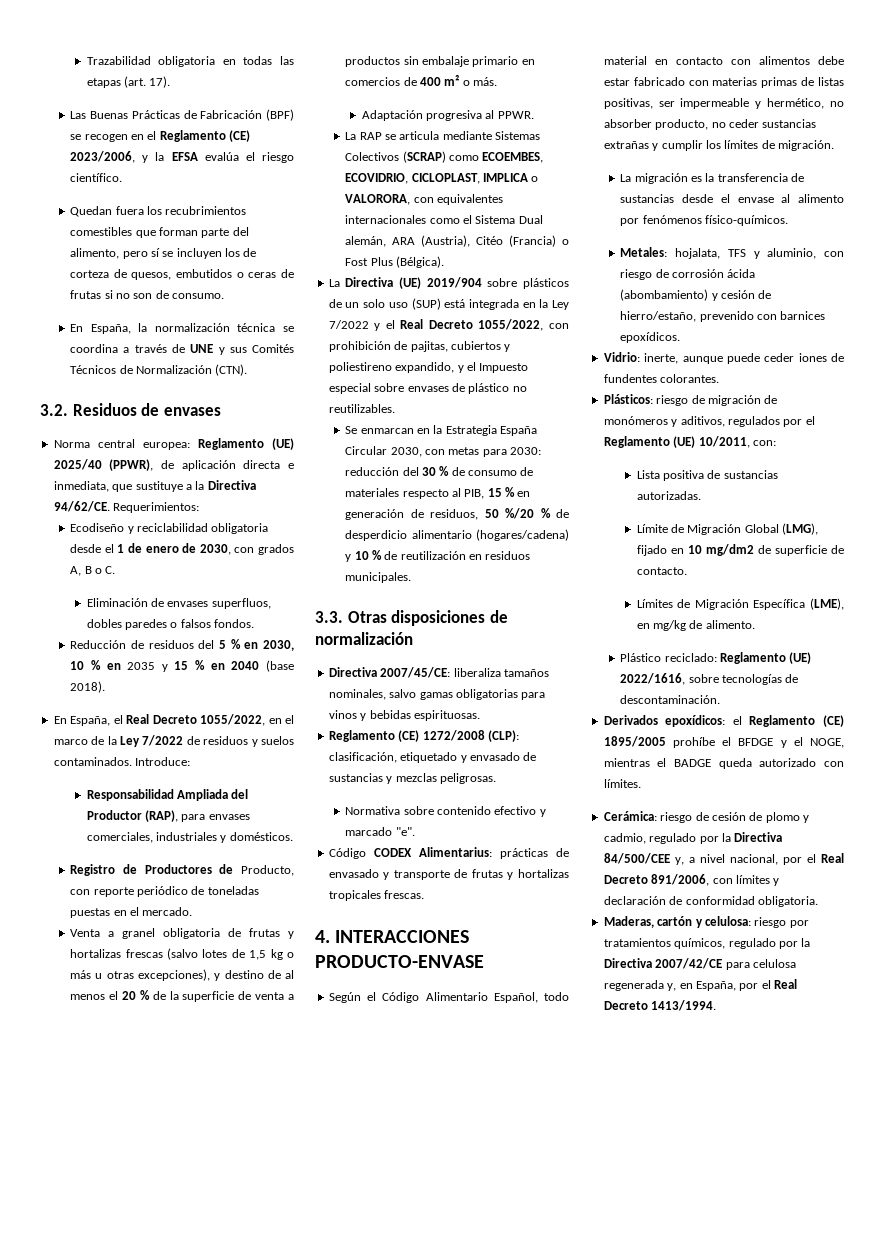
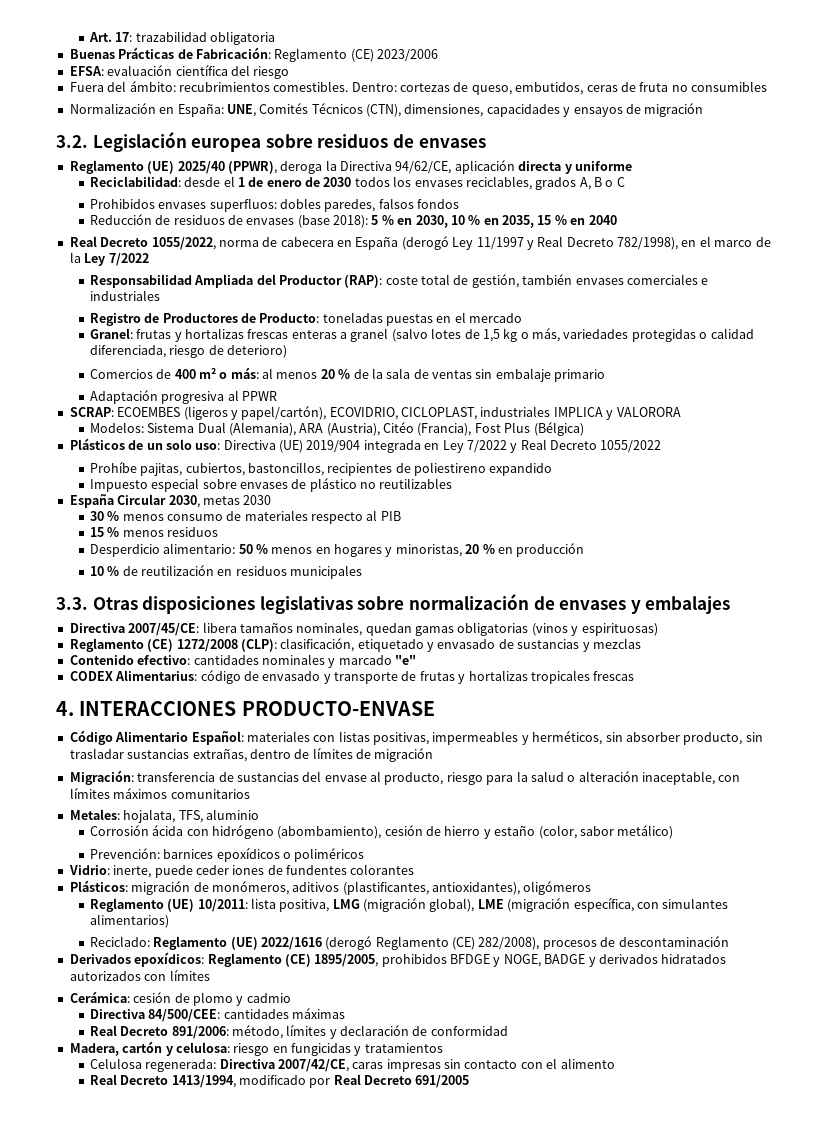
[86,56,294,67] [86,76,171,88] [70,109,294,121] [70,130,251,142] [70,151,294,163] [70,173,123,182] [70,206,247,217] [70,227,249,238] [70,248,257,259] [70,269,294,280] [70,290,225,299] [70,323,294,334] [70,344,294,355] [70,364,248,376] [40,403,137,416] Trazabilidad obligatoria en todas las etapas (art. 17). // Las Buenas Prácticas de Fabricación (BPF) se recogen en el Reglamento (CE) 2023/2006, y la EFSA evalúa el riesgo científico. // Quedan fuera los recubrimientos comestibles que forman parte del alimento, pero sí se incluyen los de corteza de quesos, embutidos o ceras de frutas si no son de consumo. // En España, la normalización técnica se coordina a través de UNE y sus Comités Técnicos de Normalización (CTN). // 3.2. Residuos -> [88,31,275,45] [69,47,438,62] [69,64,290,79] [69,81,767,95] [69,103,704,117] [56,132,389,152] Art. 17: trazabilidad obligatoria // Buenas Prácticas de Fabricación: Reglamento (CE) 2023/2006 // EFSA: evaluación científica del riesgo // Fuera del ámbito: recubrimientos comestibles. Dentro: cortezas de queso, embutidos, ceras de fruta no consumibles // Normalización en España: UNE, Comités Técnicos (CTN), dimensiones, capacidades y ensayos de migración // 3.2. Legislación europea sobre residuos
[53,439,190,450] Norma central europea: -> (486, 143) none
[161,460,294,471] [53,480,256,492] [53,501,200,513] [70,523,269,534] de aplicación directa e inmediata, que sustituye a la Directiva 94/62/CE. Requerimientos: // Ecodiseño y reciclabilidad obligatoria -> [280,160,632,174] [89,176,181,187] deroga la Directiva 94/62/CE, aplicación directa y uniforme // Reciclabilidad:
[199,544,294,555] [70,566,116,576] [86,598,271,609] [86,619,255,630] 2030, con grados A, B o C. // Eliminación de envases superfluos, dobles paredes o falsos fondos. -> [323,176,625,190] [89,198,460,212] 2030 todos los envases reciclables, grados A, B o C // Prohibidos envases superfluos: dobles paredes, falsos fondos
[198,640,215,649] del -> [227,215,369,228] de envases (base 2018):
[127,662,168,672] 2035 y -> [502,215,535,228] 2035,
[266,660,294,672] [70,681,106,693] [53,714,266,726] (base 2018). // En España, el Real Decreto 1055/2022, -> [69,236,678,250] // Real Decreto 1055/2022, norma de cabecera en España (derogó Ley 11/1997 y Real Decreto 782/1998),
[186,736,294,747] [53,757,191,766] [86,789,249,801] [86,810,250,822] [86,832,293,843] de residuos y suelos contaminados. Introduce: // Responsabilidad Ampliada del Productor (RAP), para envases comerciales, industriales y domésticos. -> [89,274,709,288] [89,290,160,301] // Responsabilidad Ampliada del Productor (RAP): coste total de gestión, también envases comerciales e industriales
[241,865,294,876] [70,886,259,897] [70,907,193,918] [70,928,242,939] Producto, con reporte periódico de toneladas puestas en el mercado. // Venta a granel obligatoria de -> [259,312,523,326] [89,328,133,339] Producto: toneladas puestas en el mercado // Granel:
(163, 953) none -> [291,328,389,342] enteras a granel
[70,969,281,981] más u otras excepciones), y destino de -> [532,328,754,342] [89,345,287,358] [89,367,259,379] más, variedades protegidas o calidad diferenciada, riesgo de deterioro) // Comercios de 400 m² o más:
[109,991,119,1000] el -> (318, 375) none
[182,991,294,1002] [345,56,535,67] [345,74,498,86] [361,110,534,121] [345,131,541,140] [345,151,544,163] [345,173,539,184] [345,194,503,205] [345,215,472,224] superficie de venta a productos sin embalaje primario en comercios de 400 m² o más. // Adaptación progresiva al PPWR. // La RAP se articula mediante Sistemas Colectivos (SCRAP) como ECOEMBES, ECOVIDRIO, CICLOPLAST, IMPLICA o VALORORA, con equivalentes internacionales como el -> [386,368,606,382] [89,390,277,404] [69,406,681,420] [89,422,144,433] sala de ventas sin embalaje primario // Adaptación progresiva al PPWR // SCRAP: ECOEMBES (ligeros y papel/cartón), ECOVIDRIO, CICLOPLAST, industriales IMPLICA y VALORORA // Modelos:
[345,236,387,247] alemán, -> [228,422,296,436] (Alemania),
[509,235,569,247] [345,256,444,268] [328,277,569,289] [328,298,466,310] (Francia) o Fost Plus (Bélgica). // La Directiva (UE) 2019/904 sobre plásticos de un solo uso (SUP) está -> [417,422,584,436] [69,438,361,453] (Francia), Fost Plus (Bélgica) // Plásticos de un solo uso: Directiva (UE) 2019/904
[539,299,549,308] la -> (440, 446) none
[385,319,569,331] [328,341,511,352] [328,362,476,373] el Real Decreto 1055/2022, con prohibición de pajitas, cubiertos y poliestireno expandido, y el -> [520,439,662,453] [89,461,553,476] Real Decreto 1055/2022 // Prohíbe pajitas, cubiertos, bastoncillos, recipientes de poliestireno expandido //
[328,404,395,413] [345,425,538,436] [345,446,542,457] [345,467,419,476] reutilizables. // Se enmarcan en la Estrategia España Circular 2030, con metas para 2030: reducción del -> [379,478,453,489] [69,494,272,508] reutilizables // España Circular 2030, metas 2030 //
[451,467,465,476] de -> [122,514,164,521] menos
[464,487,531,499] [345,508,569,520] [345,529,569,541] [345,554,352,562] PIB, 15 % en generación de residuos, 50 %/20 % de desperdicio alimentario (hogares/cadena) y -> [380,511,401,521] [89,527,218,537] [89,543,585,557] PIB // 15 % menos residuos // Desperdicio alimentario: 50 % menos en hogares y minoristas, 20 % en producción //
[345,572,412,583] municipales. -> [290,565,363,579] municipales
[489,610,508,623] [315,632,413,645] de normalización -> [259,594,731,614] legislativas sobre normalización de envases y embalajes
[453,668,501,677] liberaliza -> [202,622,237,633] libera
[389,689,417,698] salvo -> [365,623,412,636] quedan
[521,692,546,700] [328,710,480,721] para vinos y bebidas espirituosas. -> [531,623,658,636] (vinos y espirituosas)
[439,773,496,784] [345,806,546,817] [345,827,415,836] [328,848,366,859] peligrosas. // Normativa sobre contenido efectivo y marcado "e". // Código -> [69,654,416,668] // Contenido efectivo: cantidades nominales y marcado "e" //
[499,848,548,859] prácticas -> [200,670,241,684] código
[384,890,425,899] frescas. -> [593,671,635,681] frescas
[328,992,569,1003] [603,56,844,65] [603,77,844,88] [603,98,844,109] [603,119,817,130] [603,140,834,151] [620,173,805,184] [620,194,844,203] [620,215,788,226] [620,247,844,259] [620,269,756,280] [620,289,772,301] [620,311,826,322] [620,332,681,343] Según el Código Alimentario Español, todo material en contacto con alimentos debe estar fabricado con materias primas de listas positivas, ser impermeable y hermético, no absorber producto, no ceder sustancias extrañas y cumplir los límites de migración. // La migración es la transferencia de sustancias desde el envase al alimento por fenómenos físico-químicos. // Metales: hojalata, TFS y aluminio, con riesgo de corrosión ácida (abombamiento) y cesión de hierro/estaño, prevenido con barnices epoxídicos. -> [69,730,763,745] [69,747,434,762] [69,770,741,785] [69,787,250,799] [69,809,259,823] [89,825,674,839] [89,847,365,862] Código Alimentario Español: materiales con listas positivas, impermeables y herméticos, sin absorber producto, sin trasladar sustancias extrañas, dentro de límites de migración // Migración: transferencia de sustancias del envase al producto, riesgo para la salud o alteración inaceptable, con límites máximos comunitarios // Metales: hojalata, TFS, aluminio // Corrosión ácida con hidrógeno (abombamiento), cesión de hierro y estaño (color, sabor metálico) // Prevención: barnices epoxídicos o poliméricos
[682,356,723,364] aunque -> (152, 871) none
[660,374,720,383] colorantes. -> [350,864,415,875] colorantes
[656,395,778,406] [603,416,815,427] [603,436,776,448] [636,470,778,481] [636,491,701,500] [636,523,819,535] [636,544,844,556] [636,567,687,575] [636,598,844,610] [636,620,755,631] [620,652,812,664] [620,673,799,685] [620,695,721,704] riesgo de migración de monómeros y aditivos, regulados por el Reglamento (UE) 10/2011, con: // Lista positiva de sustancias autorizadas. // Límite de Migración Global (LMG), fijado en 10 mg/dm2 de superficie de contacto. // Límites de Migración Específica (LME), en mg/kg de alimento. // Plástico reciclado: Reglamento (UE) 2022/1616, sobre tecnologías de descontaminación. -> [131,881,592,895] [89,897,729,912] [89,914,169,928] [89,936,729,950] migración de monómeros, aditivos (plastificantes, antioxidantes), oligómeros // Reglamento (UE) 10/2011: lista positiva, LMG (migración global), LME (migración específica, con simulantes alimentarios) // Reciclado: Reglamento (UE) 2022/1616 (derogó Reglamento (CE) 282/2008), procesos de descontaminación
[732,715,844,727] [603,736,844,748] [603,758,844,769] [603,779,641,788] el Reglamento (CE) 1895/2005 prohíbe el BFDGE y el NOGE, mientras el BADGE queda autorizado con límites. -> [207,953,727,967] [69,969,210,981] Reglamento (CE) 1895/2005, prohibidos BFDGE y NOGE, BADGE y derivados hidratados autorizados con límites
[660,812,709,823] riesgo de -> (130, 997) none
[603,832,783,844] [603,853,844,865] [603,874,733,886] cadmio, regulado por la Directiva 84/500/CEE y, a nivel nacional, por el Real Decreto 891/2006, con -> [246,993,291,1003] [89,1008,345,1022] [89,1025,283,1039] cadmio // Directiva 84/500/CEE: cantidades máximas // Real Decreto 891/2006: método,
[757,896,818,907] [603,916,654,928] obligatoria. // Maderas, -> [69,1043,119,1056] // Madera,
[789,920,809,928] [603,938,811,949] [603,958,796,970] [603,979,797,991] [603,1000,717,1011] por tratamientos químicos, regulado por la Directiva 2007/42/CE para celulosa regenerada y, en España, por el Real Decreto 1413/1994. -> [272,1043,443,1056] [89,1058,615,1072] [89,1074,470,1088] en fungicidas y tratamientos // Celulosa regenerada: Directiva 2007/42/CE, caras impresas sin contacto con el alimento // Real Decreto 1413/1994, modificado por Real Decreto 691/2005

